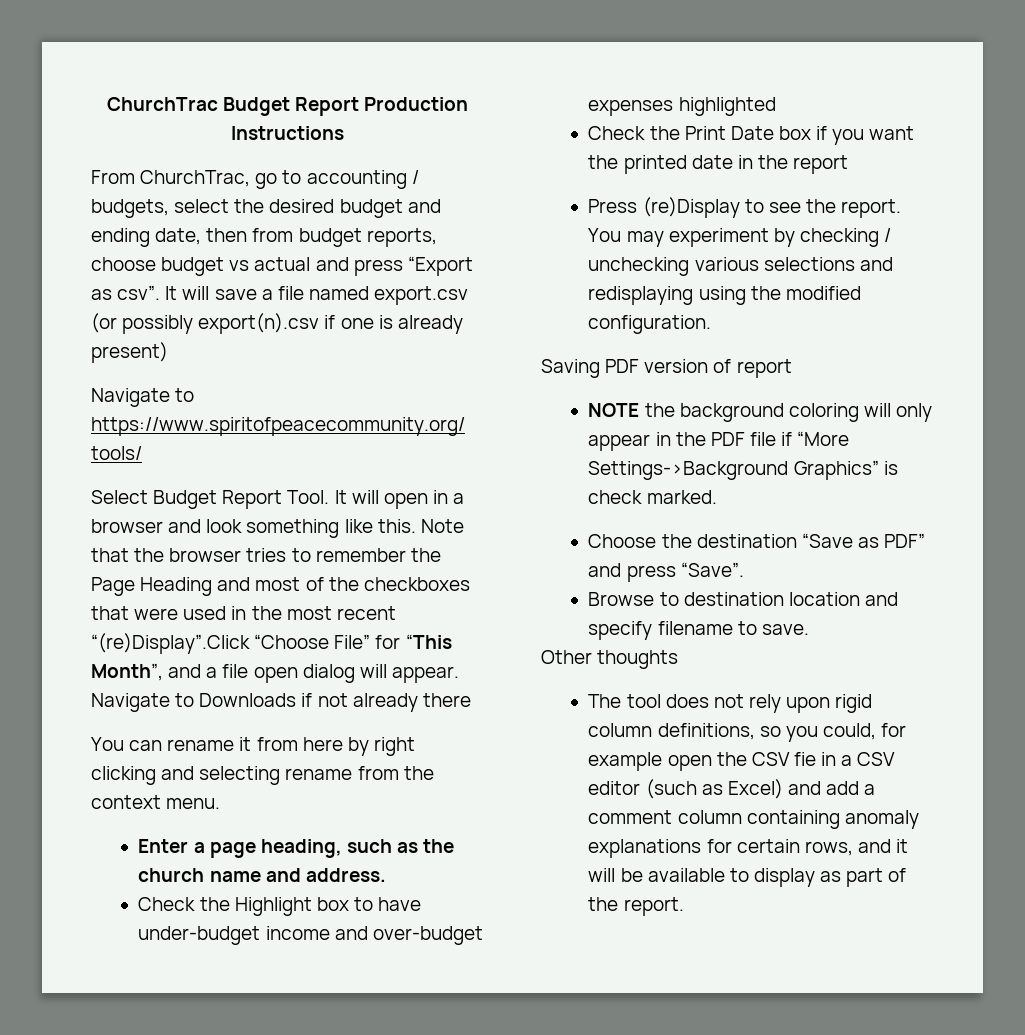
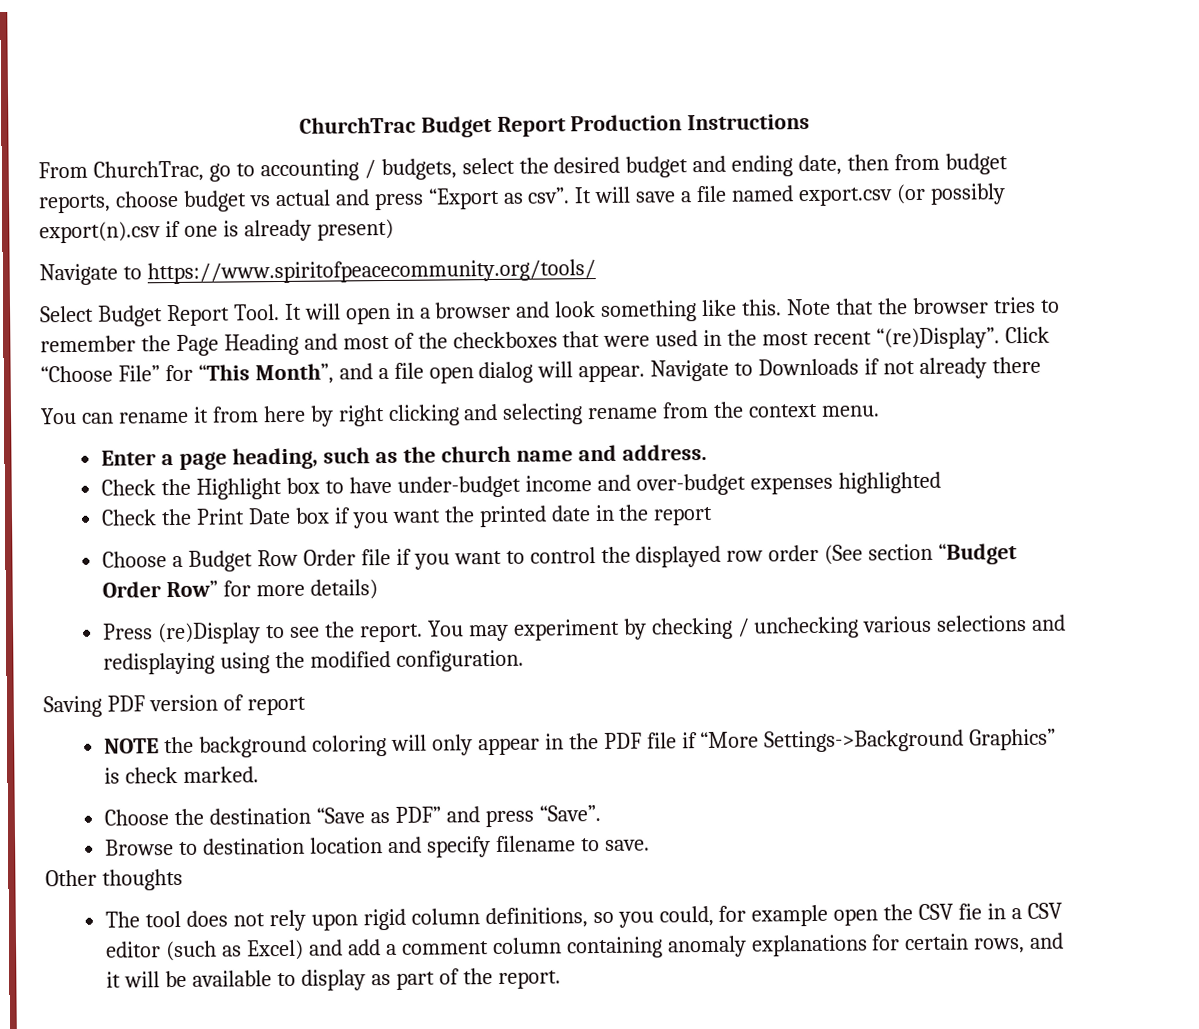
[91,633,250,654] “(re)Display”.Click -> [876,326,1050,350] “(re)Display”. Click
(849, 164) none -> [102,543,1018,572] [102,579,378,600] // Choose a Budget Row Order file if you want to control the displayed row order (See section “Budget Order Row” for more details)

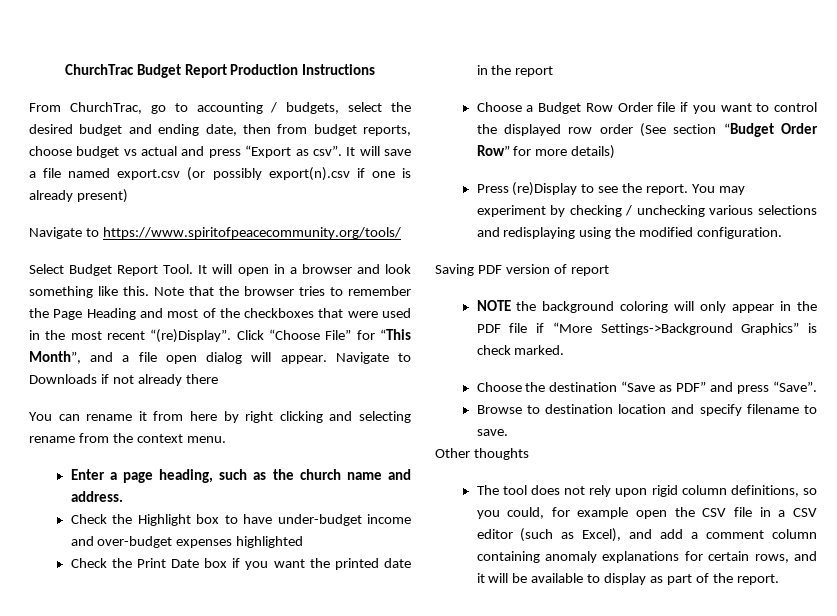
[958,903,983,920] fie -> [734,507,753,517] file
[246,939,305,961] Excel) -> [582,528,622,542] Excel),

